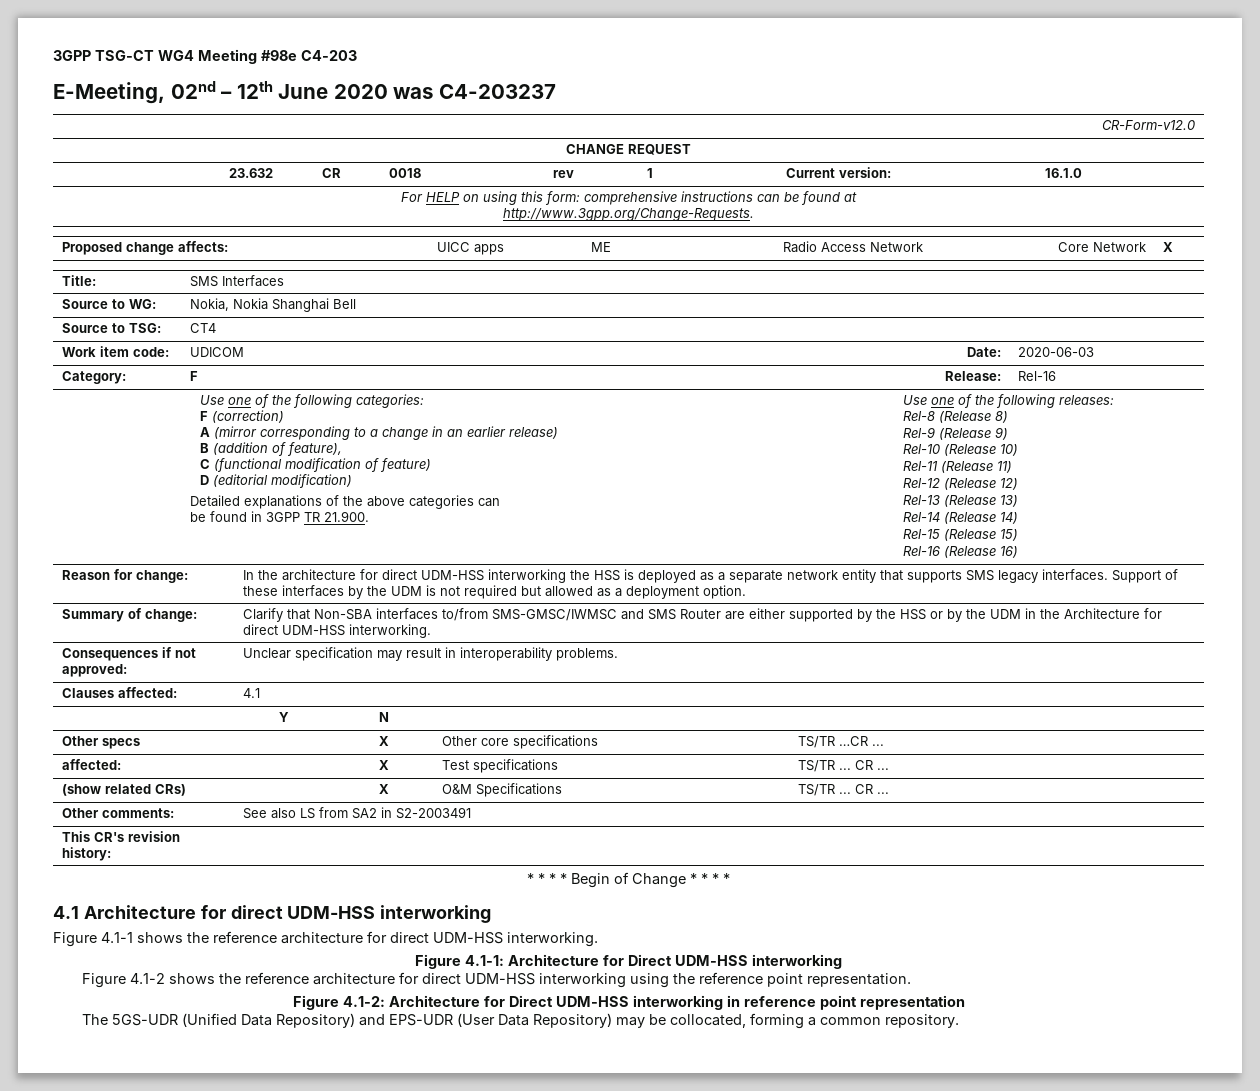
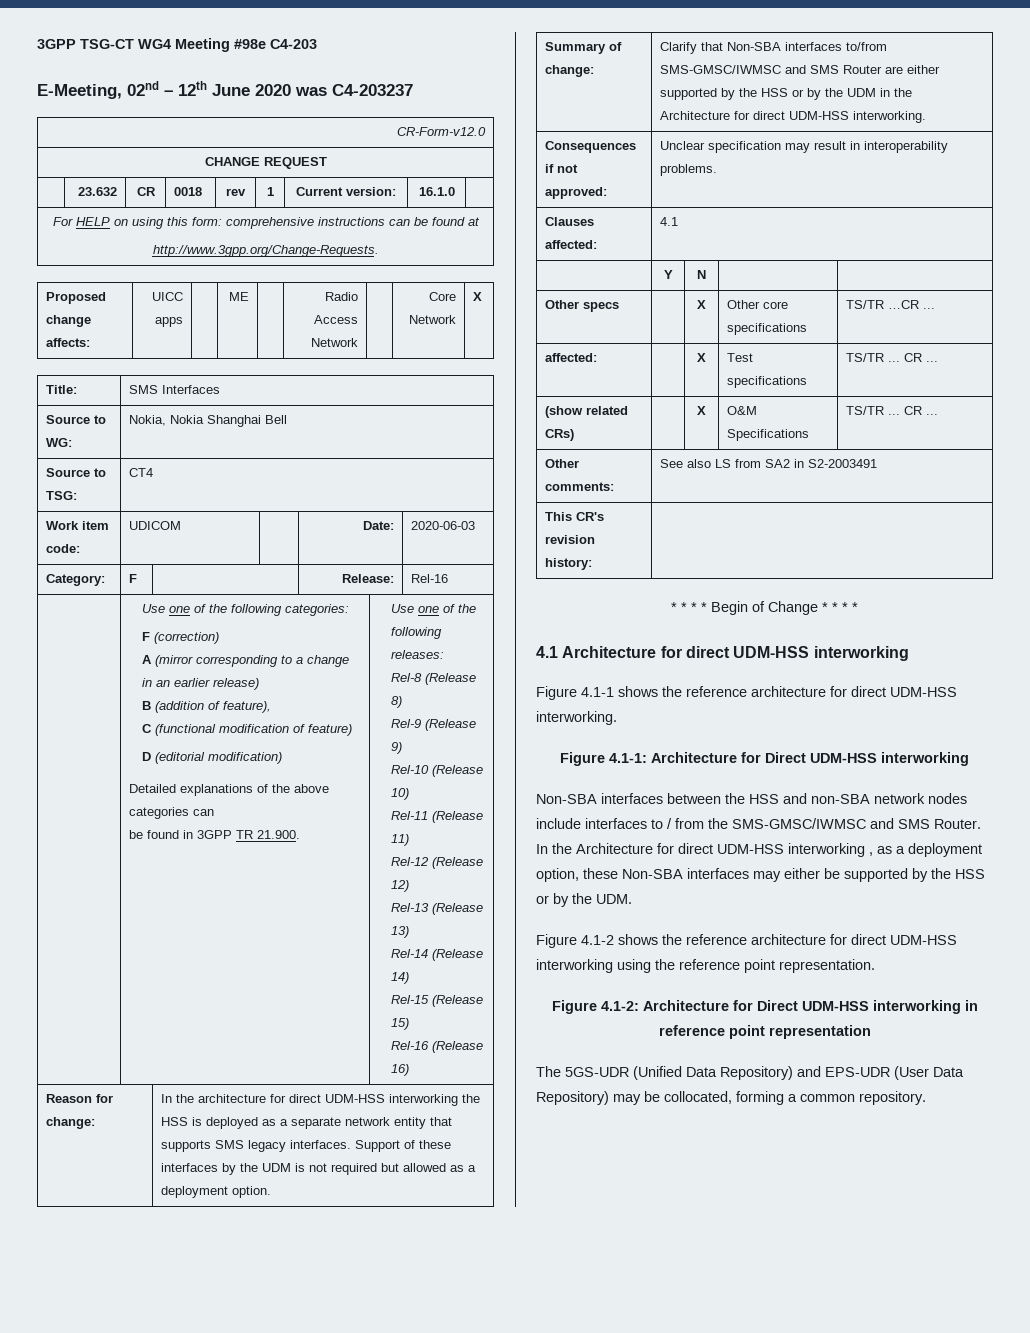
(842, 961) none -> [536,793,967,804] [536,818,981,829] [536,843,982,857] [536,868,985,882] [536,893,632,907] // Non-SBA interfaces between the HSS and non-SBA network nodes include interfaces to / from the SMS-GMSC/IWMSC and SMS Router. In the Architecture for direct UDM-HSS interworking , as a deployment option, these Non-SBA interfaces may either be supported by the HSS or by the UDM.

